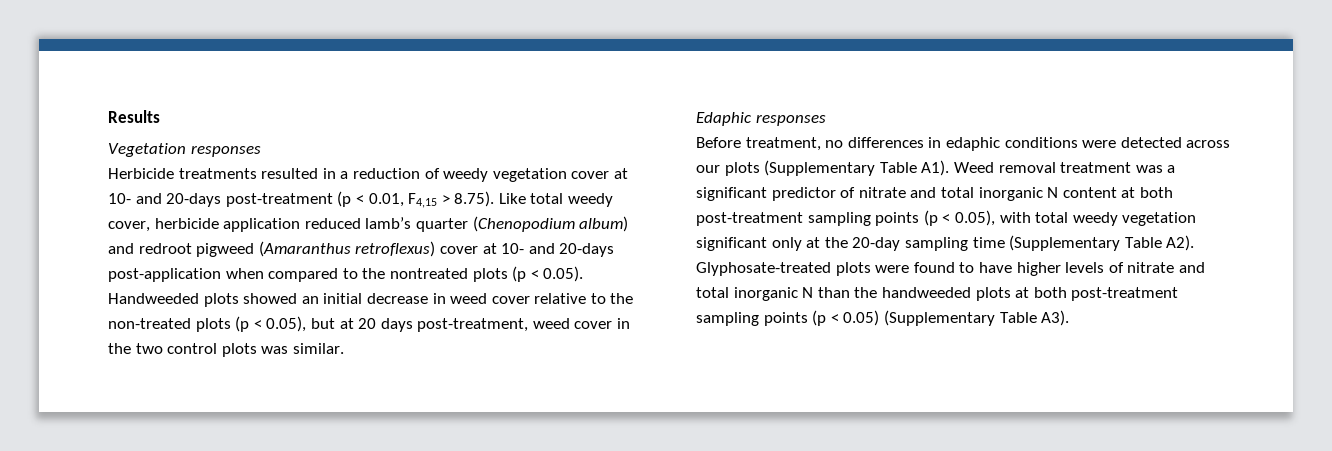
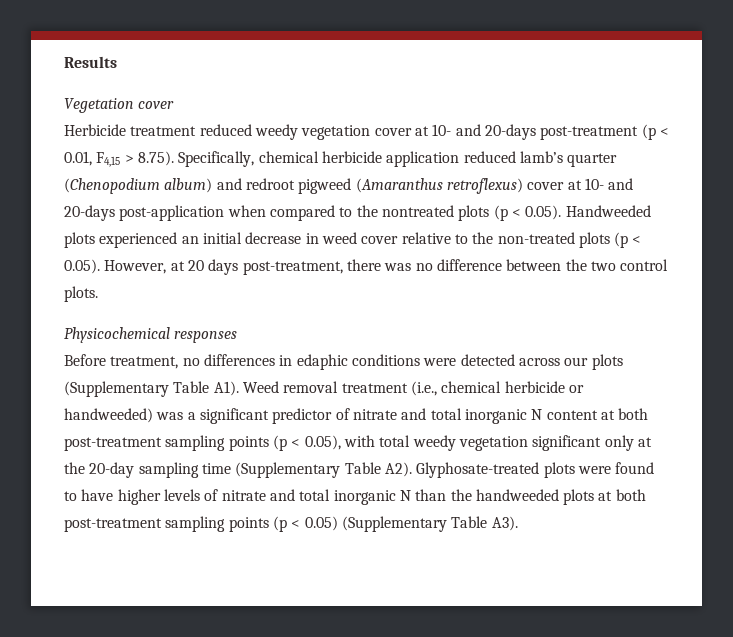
[190,145,261,157] responses -> [138,101,175,109] cover
[178,168,440,179] treatments resulted in a reduction of -> [130,124,252,136] treatment reduced
[498,193,614,207] [108,221,150,232] Like total weedy cover, -> [178,151,319,167] Specifically, chemical
[243,293,298,304] showed -> [99,232,178,248] experienced
[266,316,335,332] 0.05), but -> [64,259,167,274] 0.05). However,
[532,318,631,329] [108,343,344,357] [696,112,752,126] weed cover in the two control plots was similar. // Edaphic -> [346,259,669,271] [64,286,98,302] [64,327,170,343] there was no difference between the two control plots. // Physicochemical
(1132, 167) none -> [410,381,584,396] [64,408,153,423] (i.e., chemical herbicide or handweeded)

